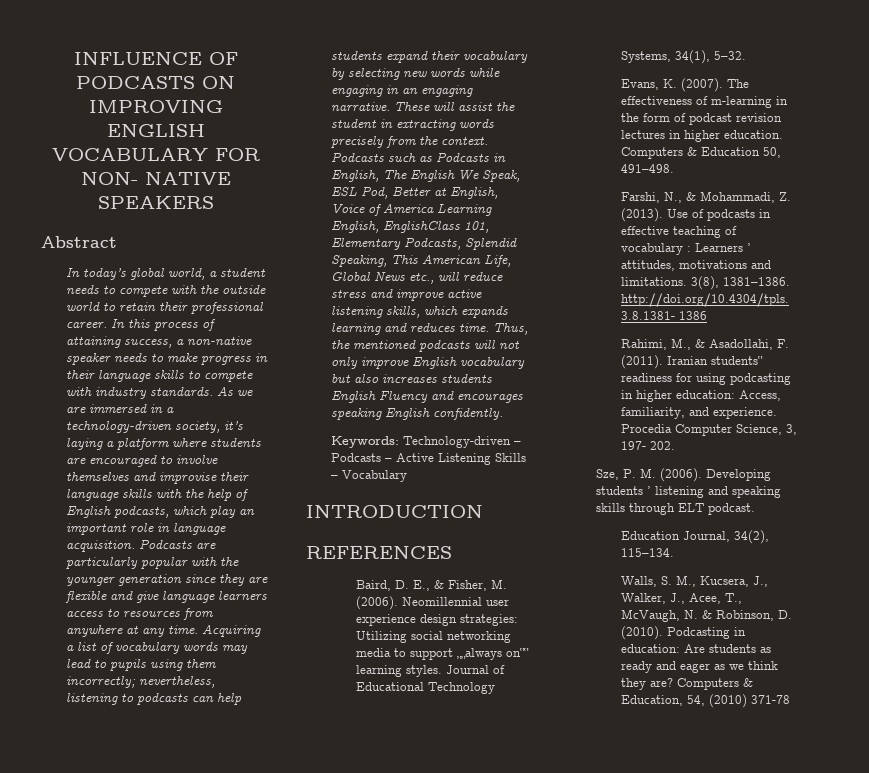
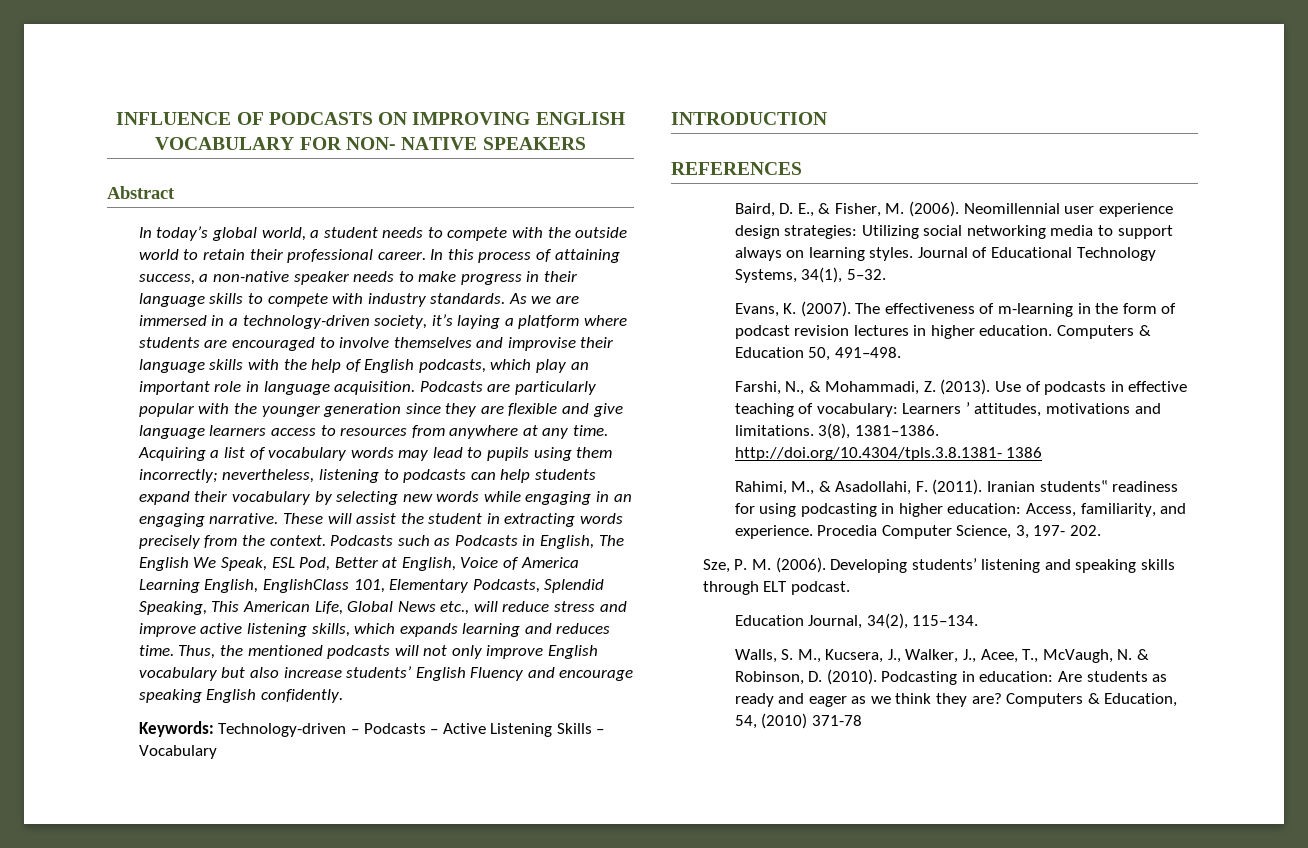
[382,374,493,383] increases students -> [283,666,412,678] increase students’
[457,394,524,403] encourages -> [559,669,634,681] encourage
[457,648,530,660] „„always on‟‟ -> [734,247,805,261] always on
[621,243,692,255] vocabulary : -> [816,403,898,417] vocabulary:
[596,486,652,495] students ’ -> [911,558,977,570] students’

